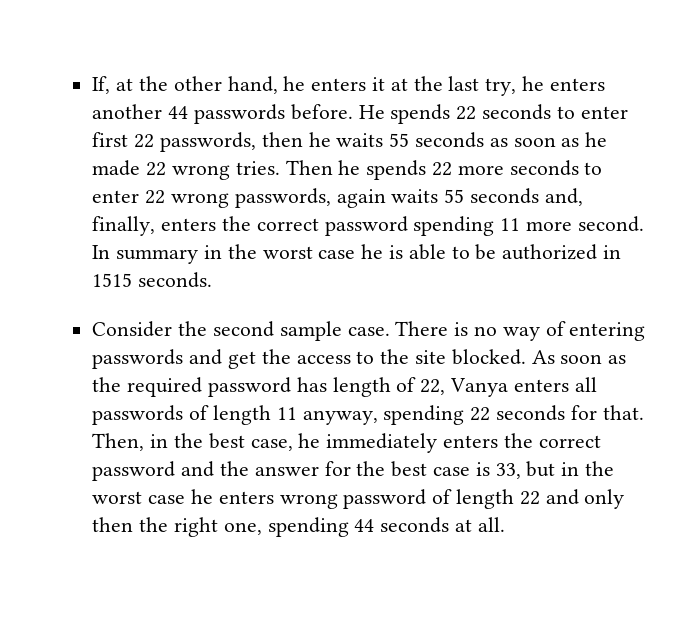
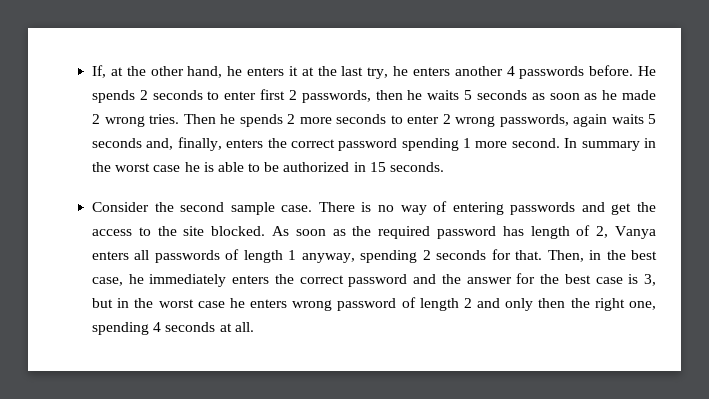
[168,106,189,119] 44 -> [506,66,515,76] 4
[456,106,477,120] 22 -> [139,90,148,100] 2
[134,134,155,148] 22 -> [288,90,297,100] 2
[389,133,410,147] 55 -> [464,90,473,100] 5
[146,162,167,176] 22 -> [91,114,100,124] 2
[432,162,453,176] 22 -> [286,114,295,124] 2
[145,190,166,204] 22 -> [442,114,451,124] 2
[444,189,465,203] 55 -> [648,114,656,124] 5
[500,218,521,231] 11 -> [463,138,472,148] 1
[92,273,133,287] 1515 -> [369,162,386,172] 15
[420,379,446,395] 22, -> [596,226,609,238] 2,
[276,407,297,420] 11 -> [288,250,297,260] 1
[470,407,491,421] 22 -> [422,250,431,260] 2
[495,463,521,479] 33, -> [644,274,656,286] 3,
[519,491,540,505] 22 -> [463,298,472,308] 2
[354,519,375,532] 44 -> [153,322,162,332] 4

